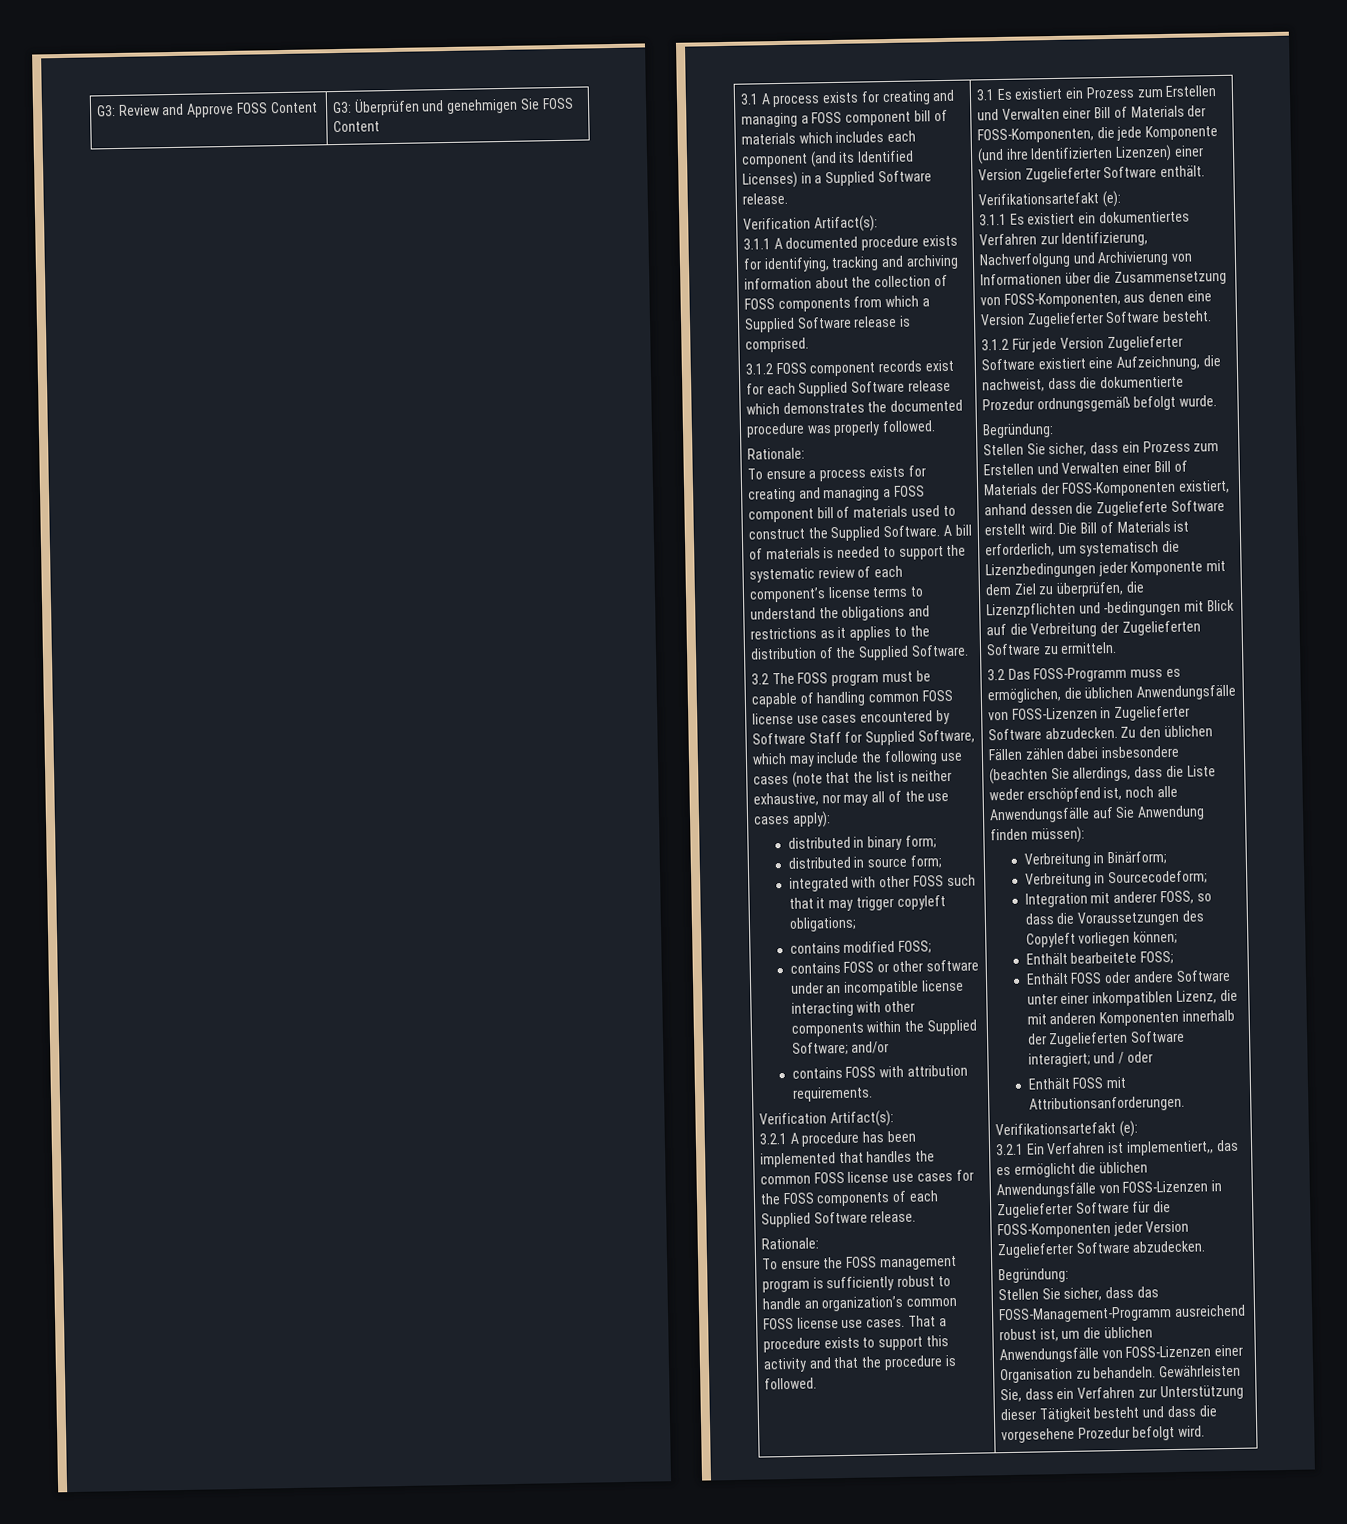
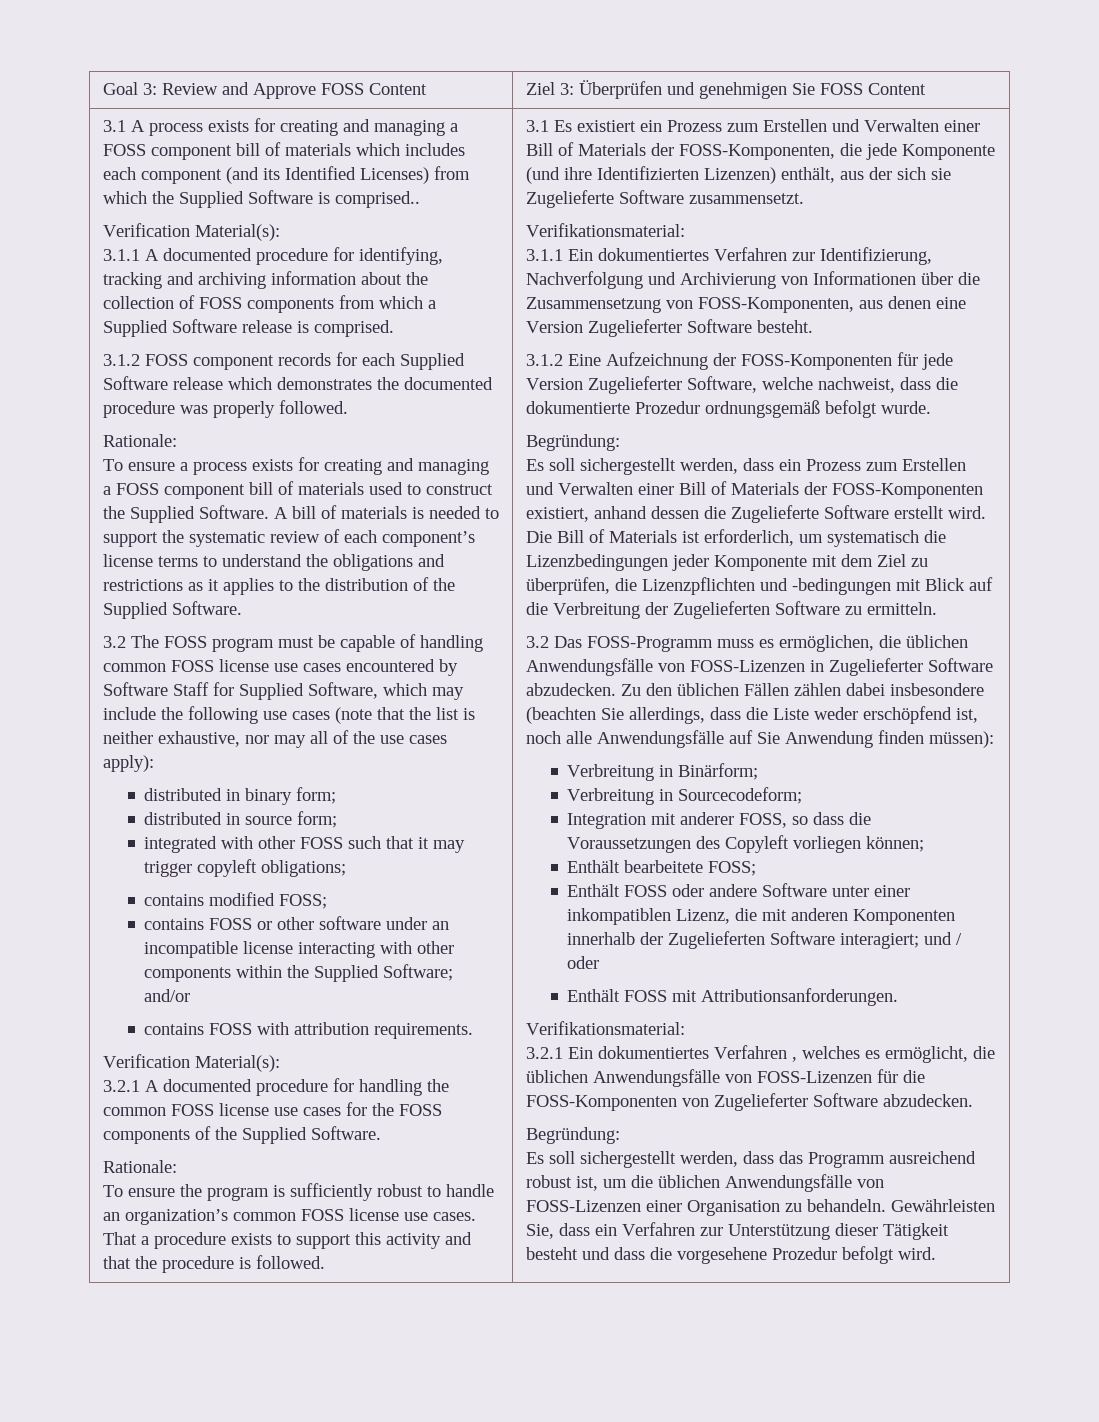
[95,105,116,117] G3: -> [102,82,157,95] Goal 3:
[331,101,352,114] G3: -> [525,82,574,95] Ziel 3:
[800,170,932,187] [741,192,788,205] [742,215,878,233] in a Supplied Software release. // Verification Artifact(s): -> [433,166,470,180] [102,190,420,208] [102,223,280,241] from which the Supplied Software is comprised.. // Verification Material(s):
[921,234,958,247] exists -> (328, 256) none
[924,359,954,372] exist -> (331, 359) none
[829,1110,894,1128] Artifact(s): -> [194,1055,280,1072] Material(s):
[801,1130,916,1147] [759,1150,913,1168] procedure has been implemented that handles -> [162,1078,422,1096] documented procedure for handling
[908,1190,939,1202] [760,1210,917,1228] each Supplied Software release. -> [214,1126,381,1144] the Supplied Software.
[846,1255,957,1271] FOSS management -> (202, 1190) none
[1173,145,1204,157] [977,165,1206,183] [977,190,1121,208] [978,212,1097,226] einer Version Zugelieferter Software enthält. // Verifikationsartefakt (e): // 3.1.1 Es existiert ein -> [780,167,951,183] [525,190,804,208] [525,223,685,237] [525,249,593,261] enthält, aus der sich sie Zugelieferte Software zusammensetzt. // Verifikationsmaterial: // 3.1.1 Ein
[1011,335,1183,353] [980,355,1221,371] Für jede Version Zugelieferter Software existiert eine Aufzeichnung, die -> [567,352,953,370] [525,376,813,394] Eine Aufzeichnung der FOSS-Komponenten für jede Version Zugelieferter Software, welche
[982,442,1088,457] Stellen Sie sicher, -> [525,458,738,475] Es soll sichergestellt werden,
[994,1120,1138,1137] Verifikationsartefakt (e): -> [525,1021,685,1035] Verifikationsmaterial:
[1046,1139,1239,1156] [995,1161,1149,1178] [995,1180,1223,1199] [996,1201,1130,1219] Verfahren ist implementiert,, das es ermöglicht die üblichen Anwendungsfälle von FOSS-Lizenzen in Zugelieferter Software -> [597,1045,995,1063] [525,1069,872,1087] dokumentiertes Verfahren , welches es ermöglicht, die üblichen Anwendungsfälle von FOSS-Lizenzen
[1112,1220,1190,1237] jeder Version -> [681,1098,709,1107] von
[997,1287,1103,1302] Stellen Sie sicher, -> [525,1151,738,1168] Es soll sichergestellt werden,
[997,1306,1172,1324] FOSS-Management-Programm -> [807,1152,885,1168] Programm

